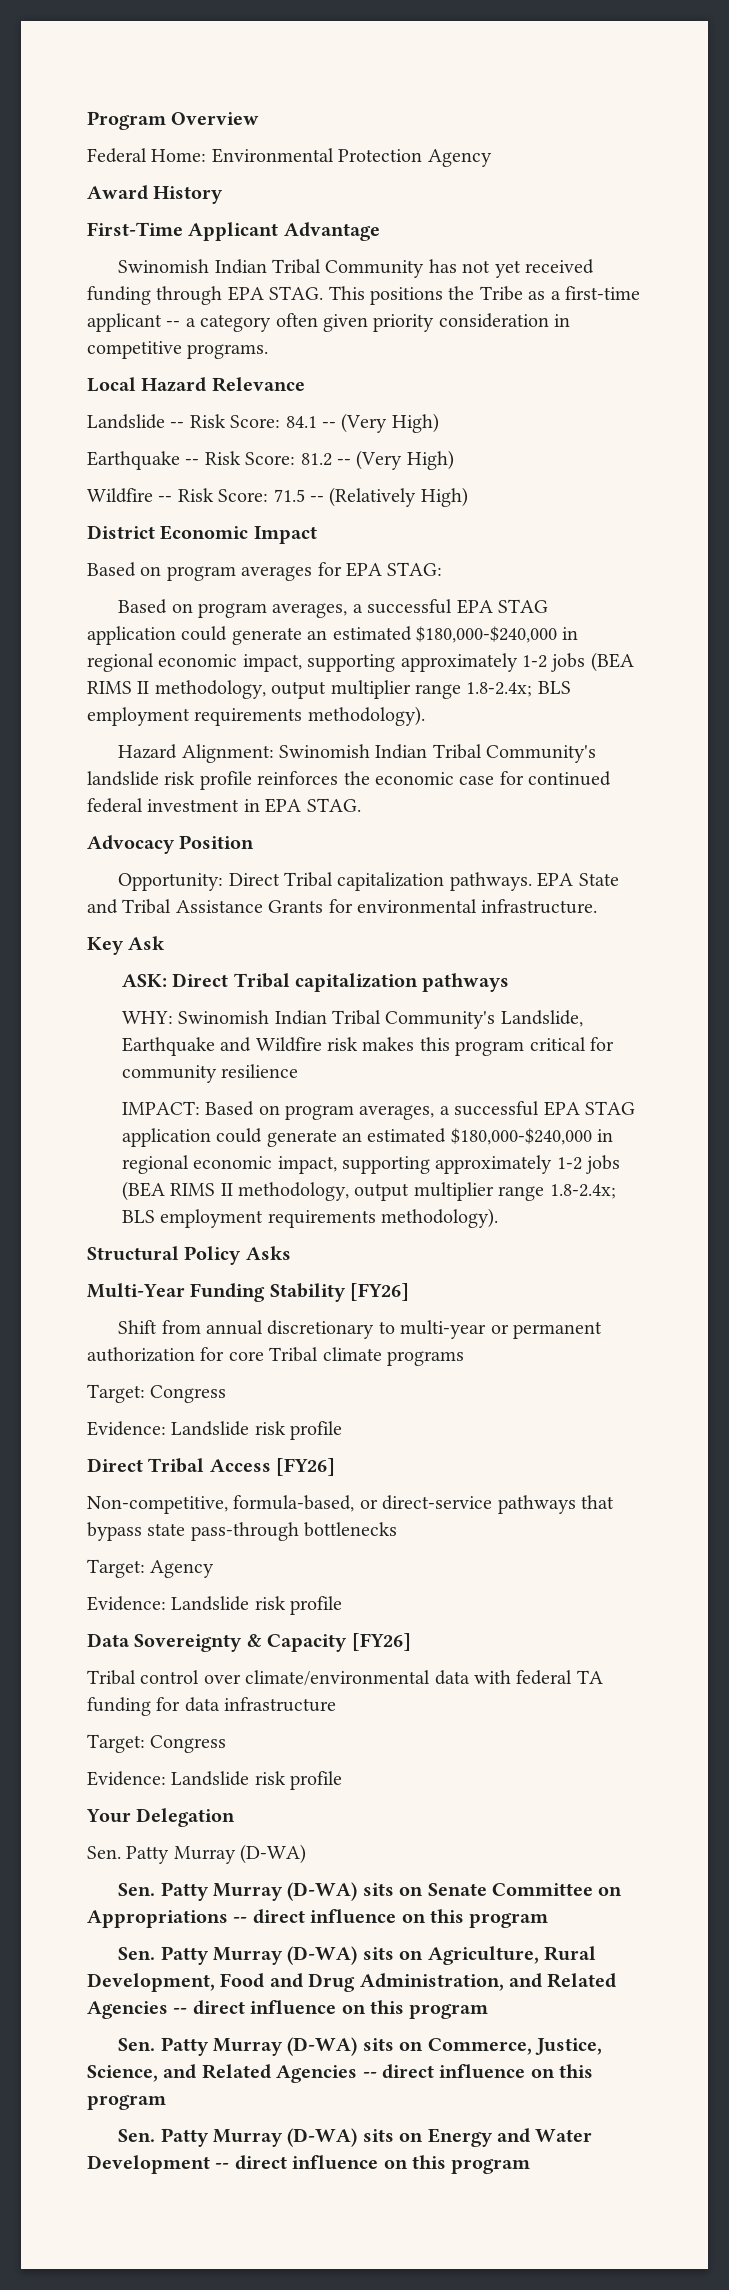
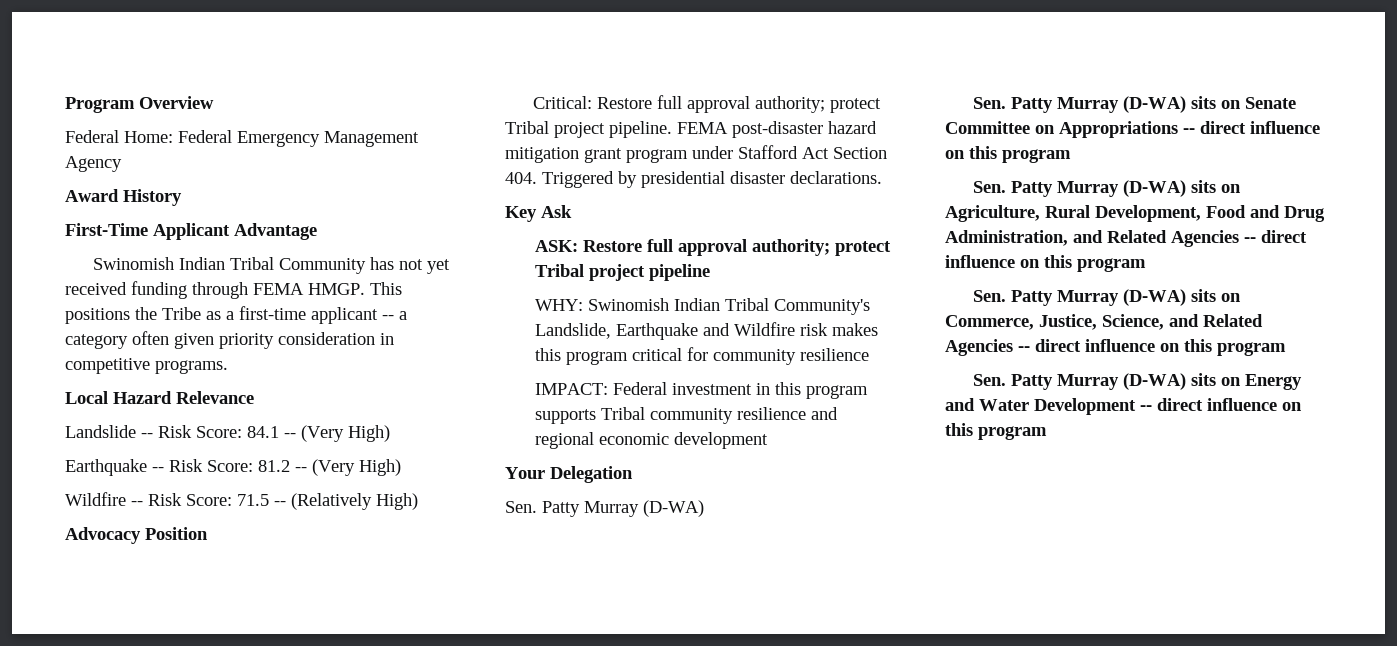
[211,148,423,163] Environmental Protection -> [178,130,419,147] Federal Emergency Management
[227,286,324,301] EPA STAG. -> [253,283,365,295] FEMA HMGP.
[87,525,317,544] [87,562,443,581] [118,599,548,618] [87,626,579,645] [87,652,634,672] [87,680,571,699] [87,706,425,726] [118,744,597,763] [87,771,612,790] [87,798,361,813] [87,835,255,854] [118,872,619,891] [87,899,598,914] [87,936,166,955] [121,973,510,992] District Economic Impact // Based on program averages for EPA STAG: // Based on program averages, a successful EPA STAG application could generate an estimated $180,000-$240,000 in regional economic impact, supporting approximately 1-2 jobs (BEA RIMS II methodology, output multiplier range 1.8-2.4x; BLS employment requirements methodology). // Hazard Alignment: Swinomish Indian Tribal Community's landslide risk profile reinforces the economic case for continued federal investment in EPA STAG. // Advocacy Position // Opportunity: Direct Tribal capitalization pathways. EPA State and Tribal Assistance Grants for environmental infrastructure. // Key Ask // ASK: Direct Tribal capitalization pathways -> [65,527,208,544] [533,95,882,113] [505,121,877,138] [505,145,887,163] [505,171,882,188] [505,205,572,222] [534,239,891,256] [534,264,710,281] Advocacy Position // Critical: Restore full approval authority; protect Tribal project pipeline. FEMA post-disaster hazard mitigation grant program under Stafford Act Section 404. Triggered by presidential disaster declarations. // Key Ask // ASK: Restore full approval authority; protect Tribal project pipeline
[205,1101,636,1120] [121,1128,614,1147] [121,1155,621,1174] [121,1181,616,1201] [121,1208,499,1228] [87,1246,291,1265] [87,1283,410,1302] [118,1320,602,1339] [87,1347,464,1366] [87,1384,227,1403] [87,1421,343,1440] [87,1458,336,1476] [87,1495,614,1514] [87,1522,398,1541] [87,1559,215,1578] [87,1596,343,1615] [87,1633,411,1652] [87,1670,603,1686] [87,1697,337,1716] [87,1734,227,1753] [87,1771,343,1790] Based on program averages, a successful EPA STAG application could generate an estimated $180,000-$240,000 in regional economic impact, supporting approximately 1-2 jobs (BEA RIMS II methodology, output multiplier range 1.8-2.4x; BLS employment requirements methodology). // Structural Policy Asks // Multi-Year Funding Stability [FY26] // Shift from annual discretionary to multi-year or permanent authorization for core Tribal climate programs // Target: Congress // Evidence: Landslide risk profile // Direct Tribal Access [FY26] // Non-competitive, formula-based, or direct-service pathways that bypass state pass-through bottlenecks // Target: Agency // Evidence: Landslide risk profile // Data Sovereignty & Capacity [FY26] // Tribal control over climate/environmental data with federal TA funding for data infrastructure // Target: Congress // Evidence: Landslide risk profile -> [612,382,868,399] [534,407,838,424] [534,432,768,449] Federal investment in this program supports Tribal community resilience and regional economic development

